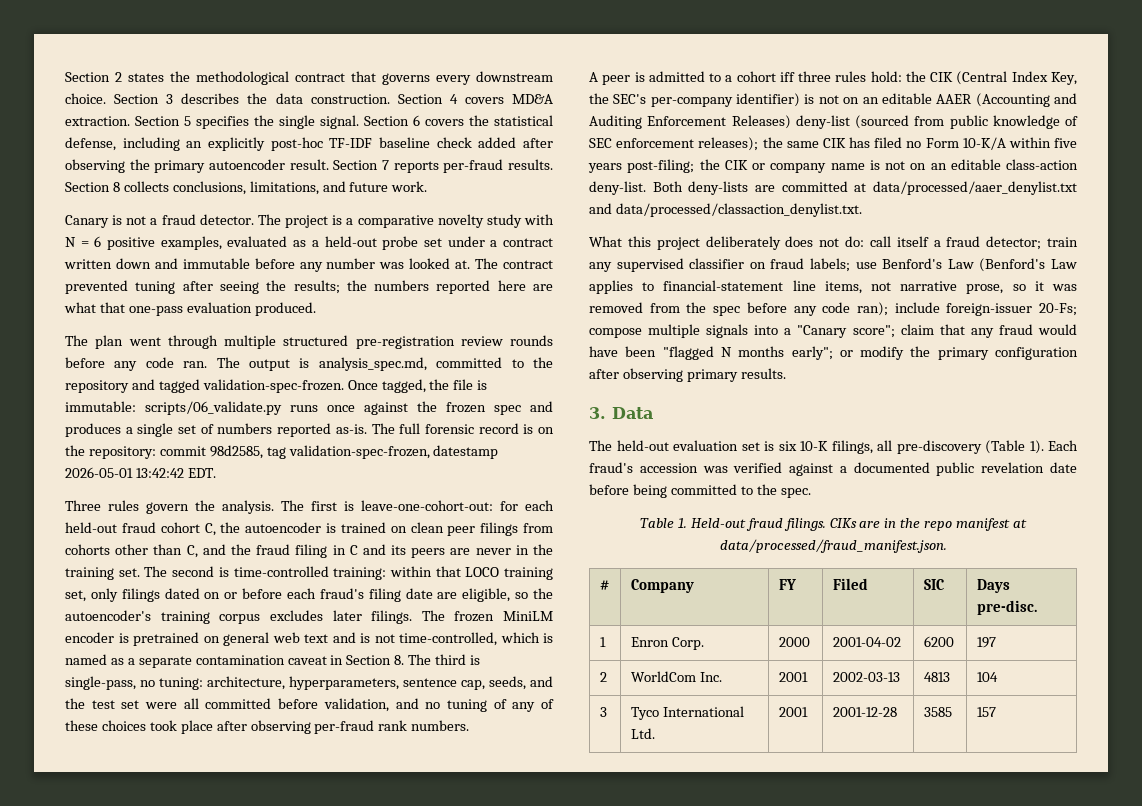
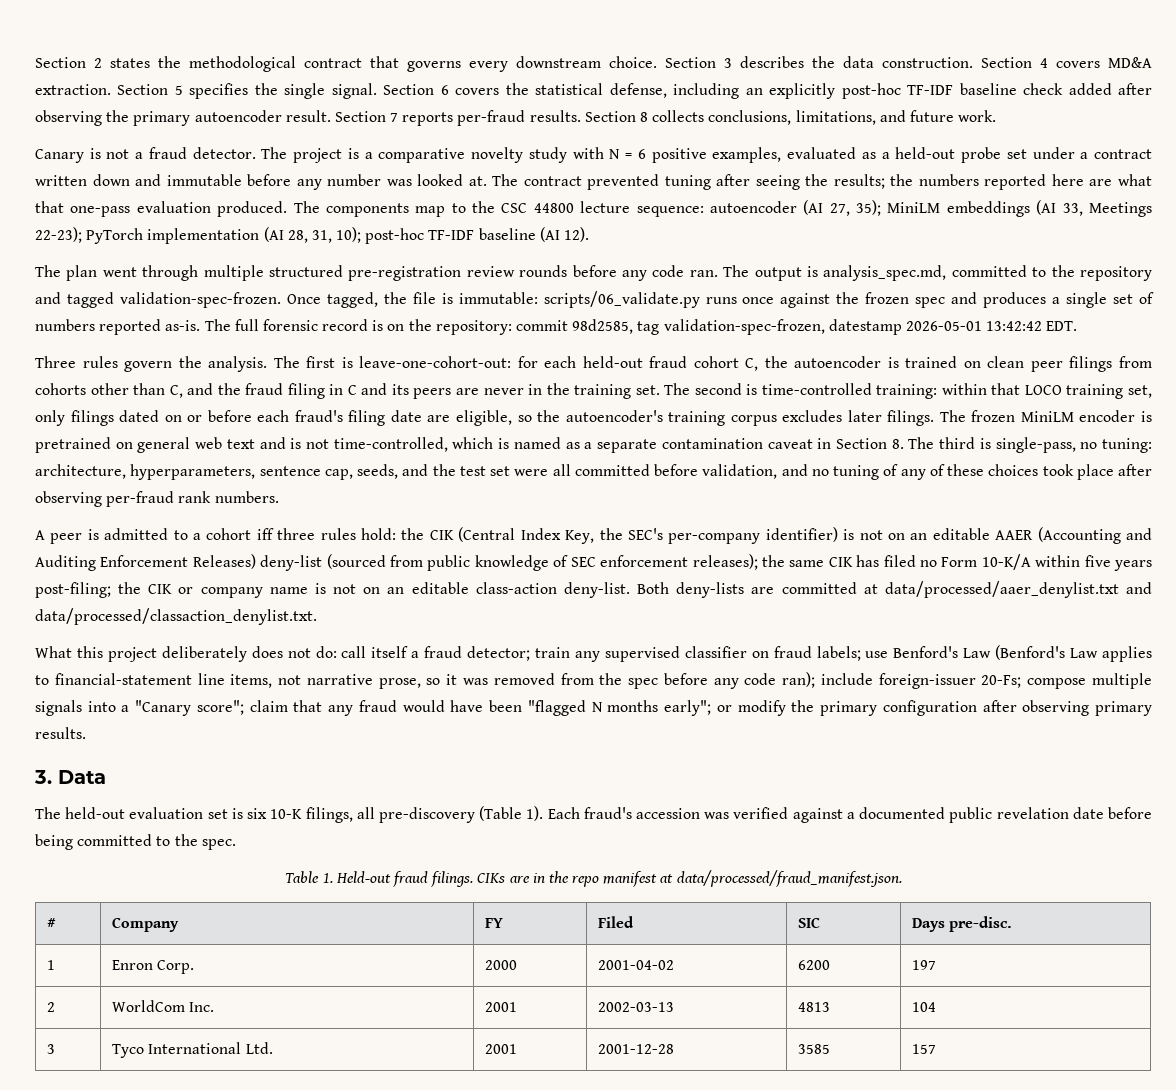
(316, 309) none -> [293,200,1153,217] [35,227,590,244] The components map to the CSC 44800 lecture sequence: autoencoder (AI 27, 35); MiniLM embeddings (AI 33, Meetings 22-23); PyTorch implementation (AI 28, 31, 10); post-hoc TF-IDF baseline (AI 12).

